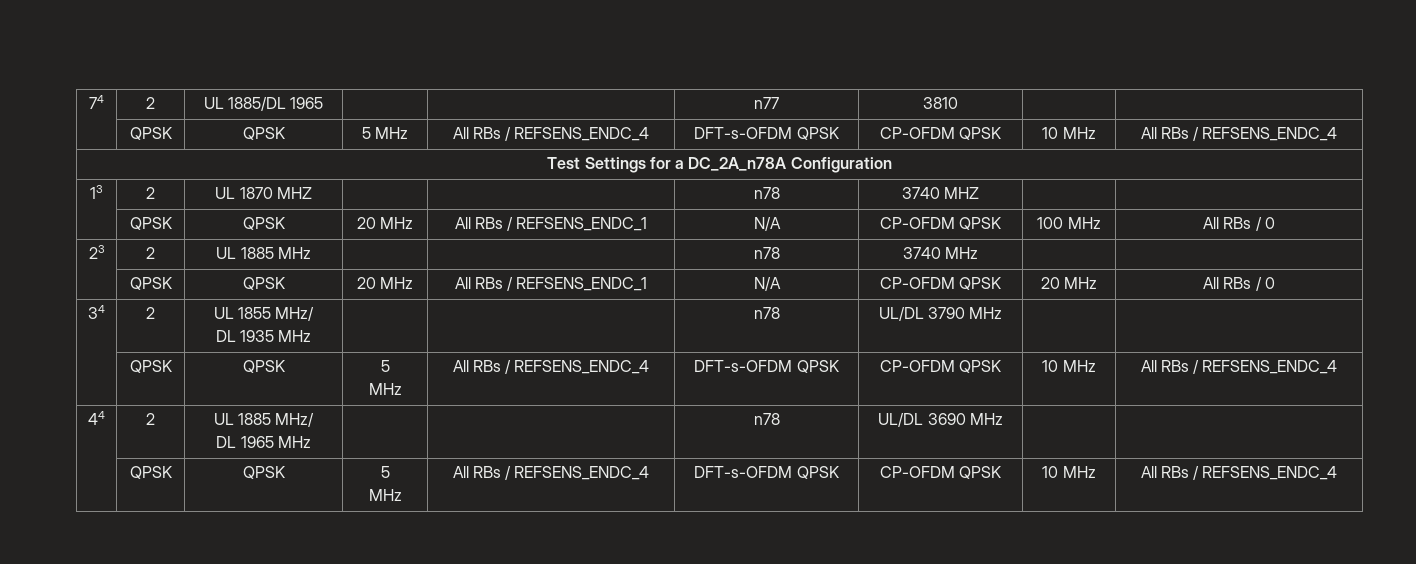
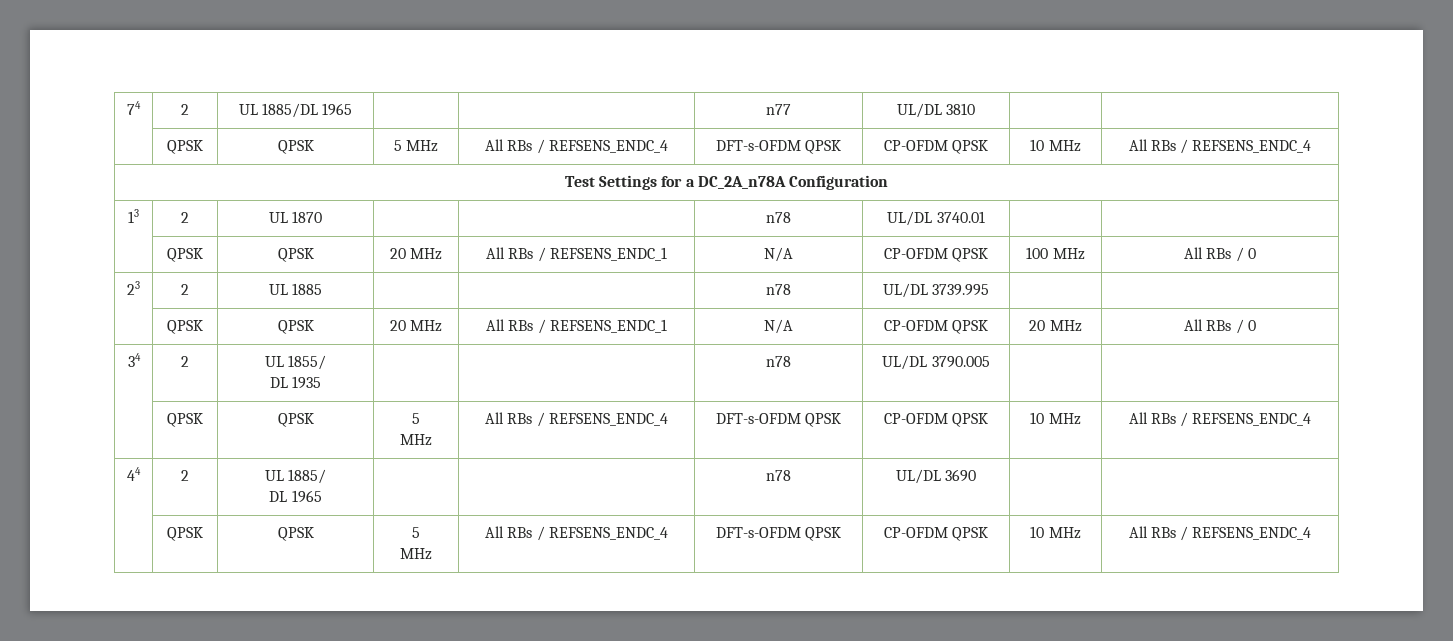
(779, 103) none -> [896,103,942,118] UL/DL
[276,187,312,199] [753,187,780,199] [901,187,980,199] MHZ | | | n78 | 3740 MHZ -> [766,212,791,223] [887,211,985,226] | | | n78 | UL/DL 3740.01
[277,247,311,259] [753,247,780,259] [902,247,979,259] MHz | | | n78 | 3740 MHz -> [766,284,791,295] [882,283,990,298] | | | n78 | UL/DL 3739.995
[238,307,315,321] 1855 MHz/ -> [288,355,327,370] 1855/
[278,330,312,342] [753,307,780,319] [878,307,1003,321] MHz | | | n78 | UL/DL 3790 MHz -> [766,356,791,367] [882,355,990,370] | | | n78 | UL/DL 3790.005
[238,413,315,427] 1885 MHz/ -> [288,469,327,484] 1885/
[277,436,311,448] MHz -> (322, 496) none
[969,413,1003,425] MHz -> (977, 475) none

